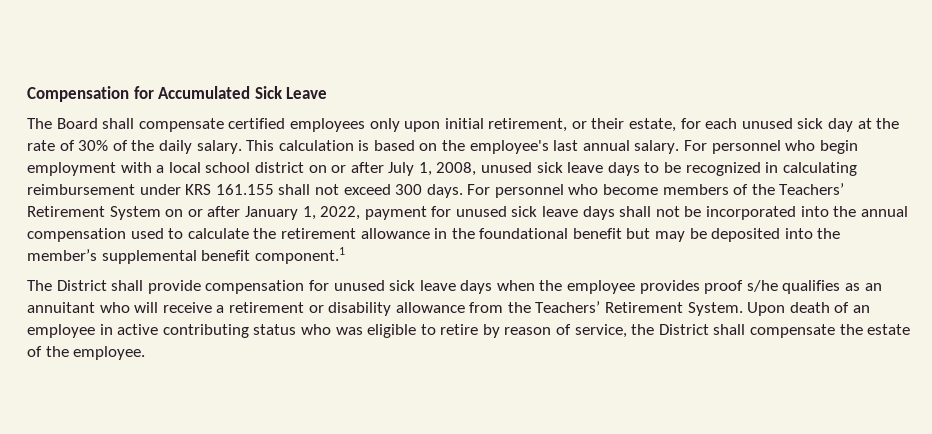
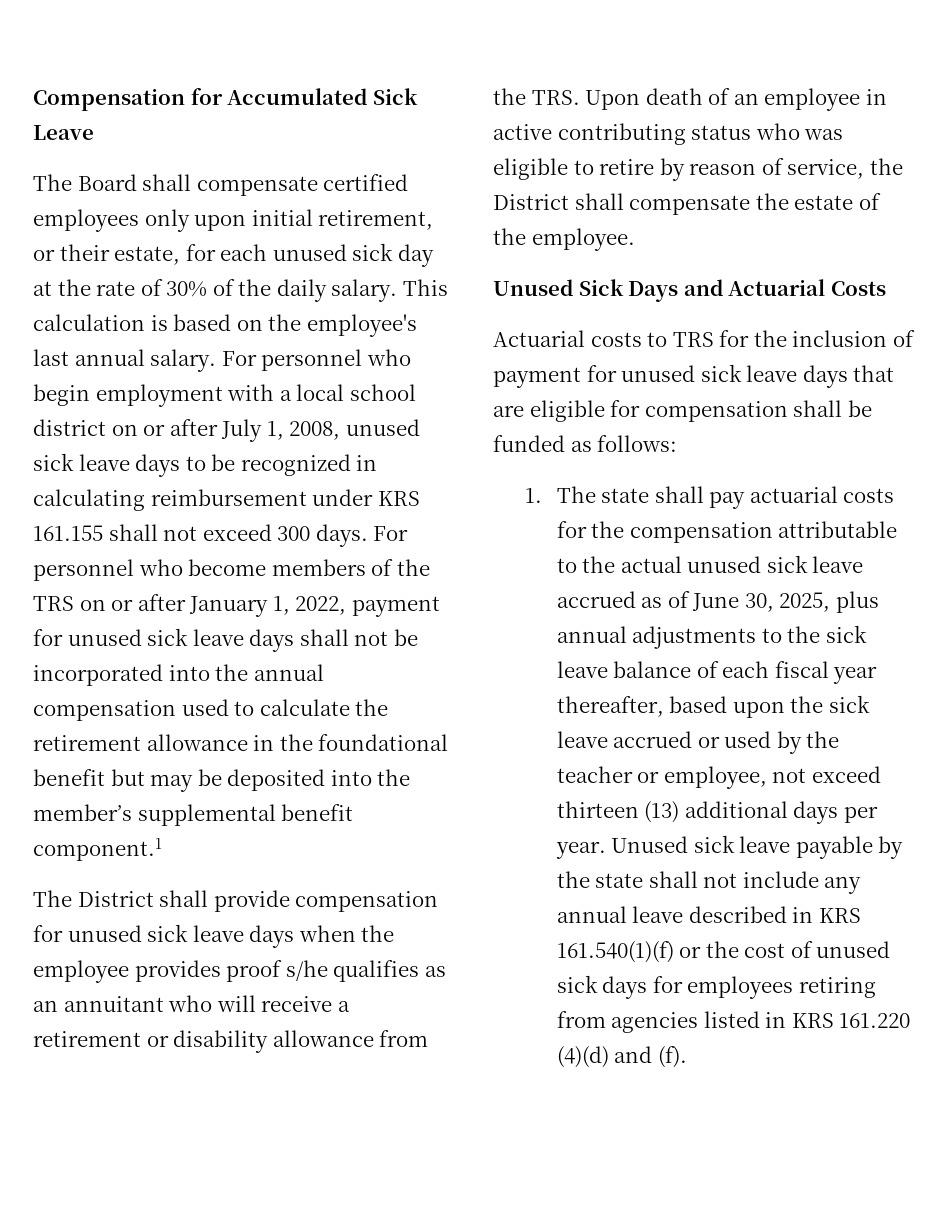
[779,183,845,195] [27,206,161,220] Teachers’ Retirement System -> [33,596,74,611] TRS
[535,301,743,316] Teachers’ Retirement System. -> [531,90,580,105] TRS.
(146, 353) none -> [493,279,886,302] [493,330,915,347] [493,364,895,388] [493,400,872,422] [493,435,678,452] [524,486,895,509] [556,521,898,543] [556,555,864,573] [556,591,879,613] [556,625,867,649] [556,661,878,684] [556,695,870,718] [556,731,840,754] [556,766,881,789] [556,801,878,824] [555,835,904,859] [556,871,862,894] [556,906,861,923] [556,941,891,963] [556,975,876,999] [556,1011,911,1033] [556,1046,687,1068] // Unused Sick Days and Actuarial Costs // Actuarial costs to TRS for the inclusion of payment for unused sick leave days that are eligible for compensation shall be funded as follows: // 1. The state shall pay actuarial costs for the compensation attributable to the actual unused sick leave accrued as of June 30, 2025, plus annual adjustments to the sick leave balance of each fiscal year thereafter, based upon the sick leave accrued or used by the teacher or employee, not exceed thirteen (13) additional days per year. Unused sick leave payable by the state shall not include any annual leave described in KRS 161.540(1)(f) or the cost of unused sick days for employees retiring from agencies listed in KRS 161.220 (4)(d) and (f).

